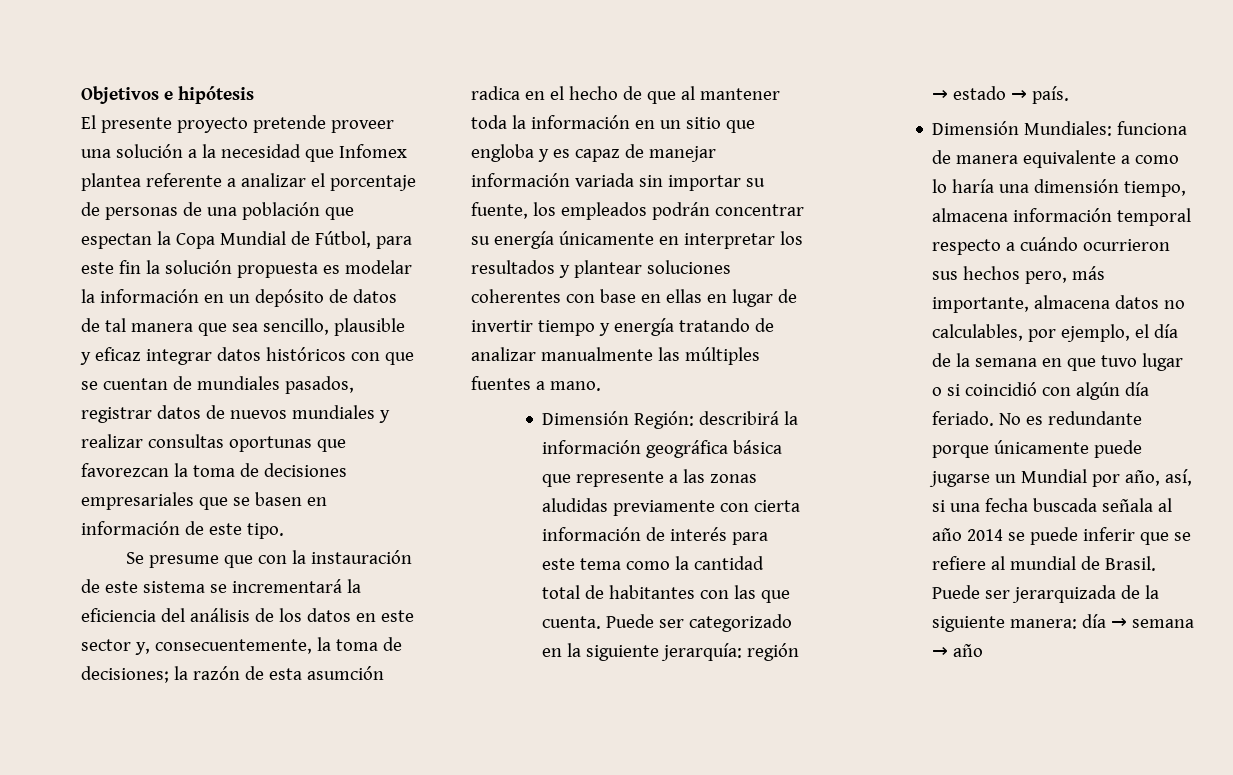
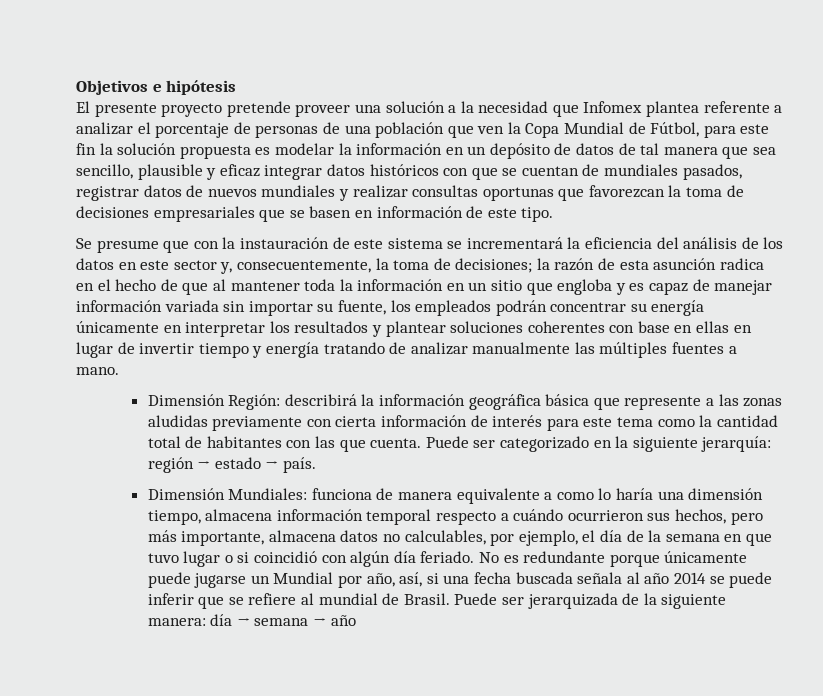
[81,233,152,249] espectan -> [477,126,505,134] ven
[306,666,384,680] asumción -> [653,258,717,270] asunción
[963,266,1068,284] hechos pero, -> [675,509,763,525] hechos, pero

